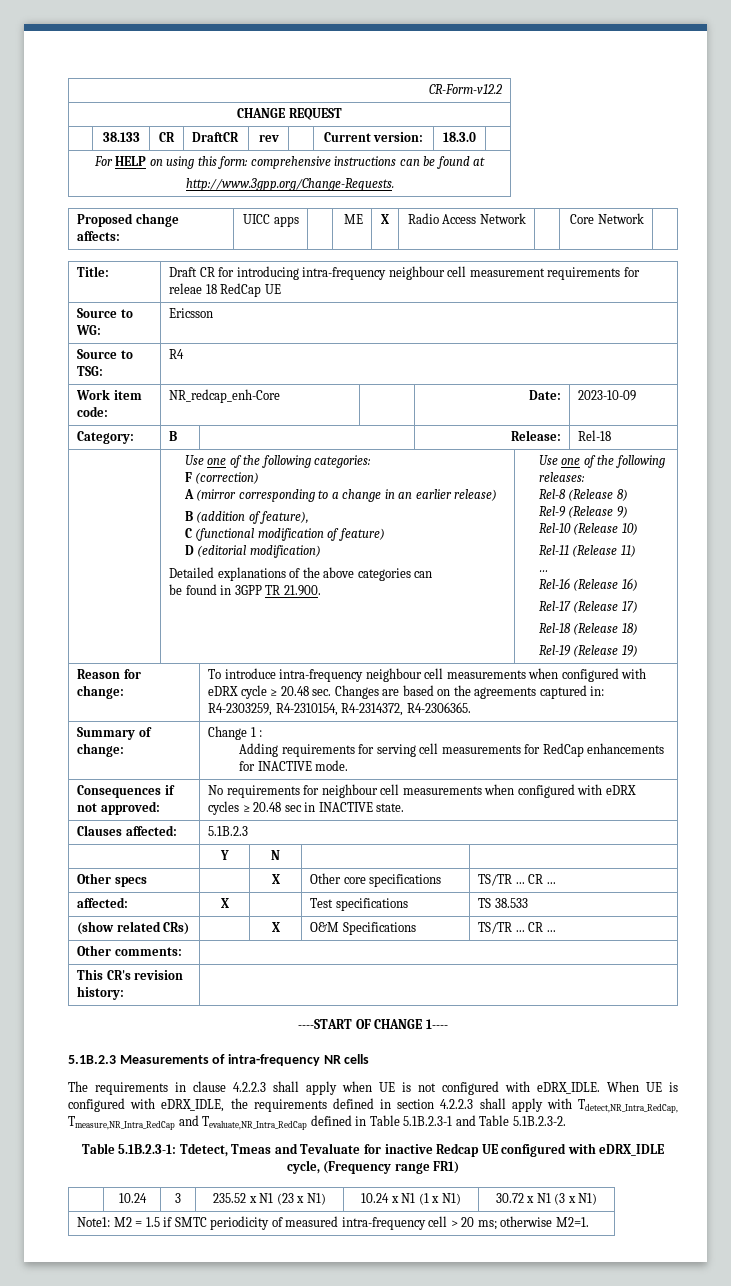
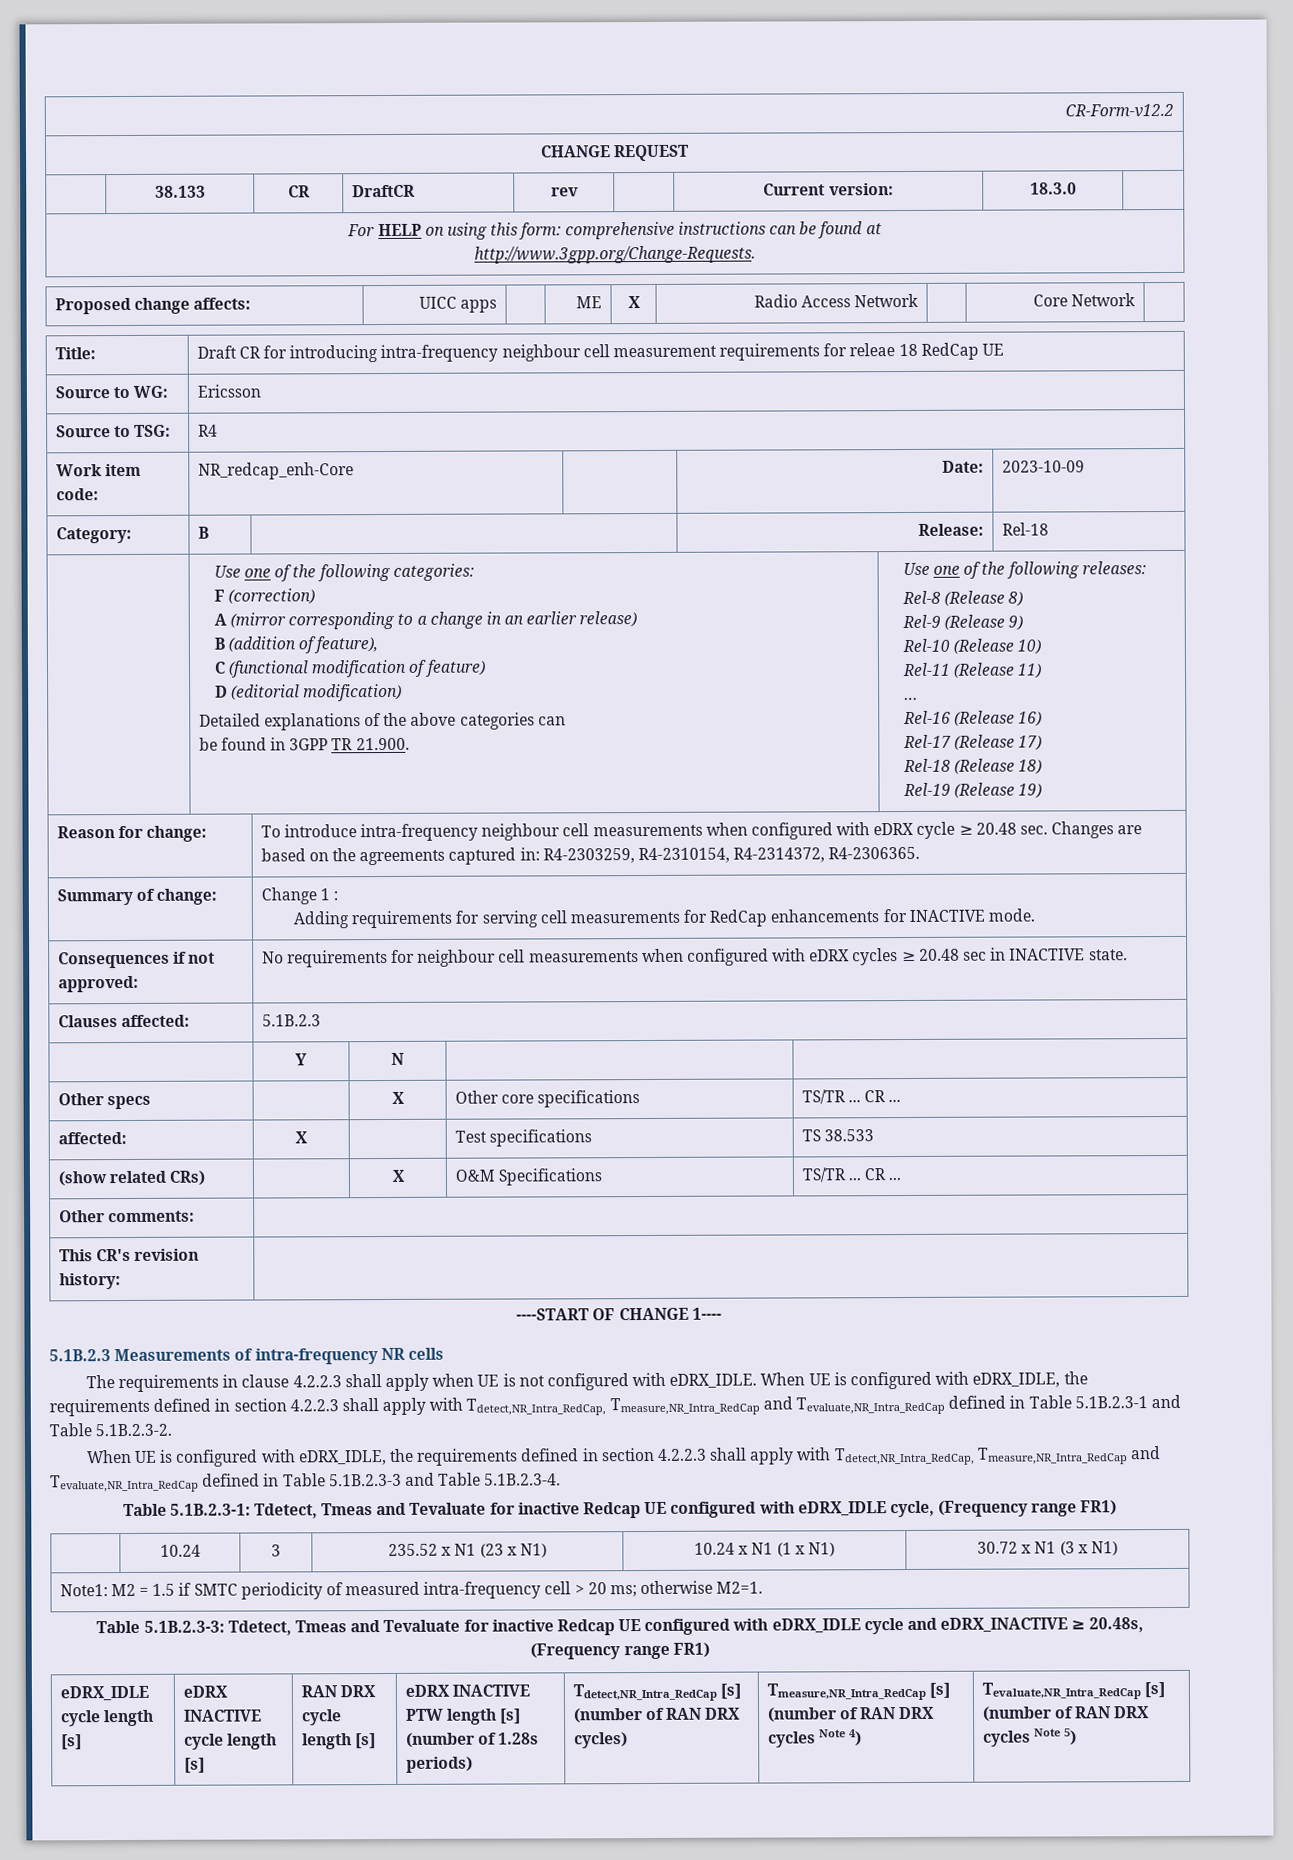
(566, 1121) none -> [85,1446,1161,1467] [50,1472,562,1493] // When UE is configured with eDRX_IDLE, the requirements defined in section 4.2.2.3 shall apply with Tdetect,NR_Intra_RedCap, Tmeasure,NR_Intra_RedCap and Tevaluate,NR_Intra_RedCap defined in Table 5.1B.2.3-3 and Table 5.1B.2.3-4.
(589, 1222) none -> [96,1617,1144,1636] [530,1642,710,1660] [59,1685,149,1702] [59,1709,154,1727] [60,1734,82,1751] [182,1685,228,1698] [182,1709,262,1722] [183,1733,277,1750] [183,1757,205,1774] [300,1685,376,1698] [300,1709,342,1726] [301,1733,376,1750] [404,1684,530,1697] [404,1708,521,1725] [405,1732,539,1748] [405,1756,473,1773] [572,1683,741,1702] [572,1707,742,1724] [573,1732,628,1749] [766,1682,950,1701] [766,1706,936,1723] [767,1729,862,1748] [981,1682,1165,1700] [981,1706,1151,1722] [982,1728,1077,1747] // Table 5.1B.2.3-3: Tdetect, Tmeas and Tevaluate for inactive Redcap UE configured with eDRX_IDLE cycle and eDRX_INACTIVE ≥ 20.48s, (Frequency range FR1) // eDRX_IDLE cycle length [s] | eDRX INACTIVE cycle length [s] | RAN DRX cycle length [s] | eDRX INACTIVE PTW length [s] (number of 1.28s periods) | Tdetect,NR_Intra_RedCap [s] (number of RAN DRX cycles) | Tmeasure,NR_Intra_RedCap [s] (number of RAN DRX cycles Note 4) | Tevaluate,NR_Intra_RedCap [s] (number of RAN DRX cycles Note 5)

